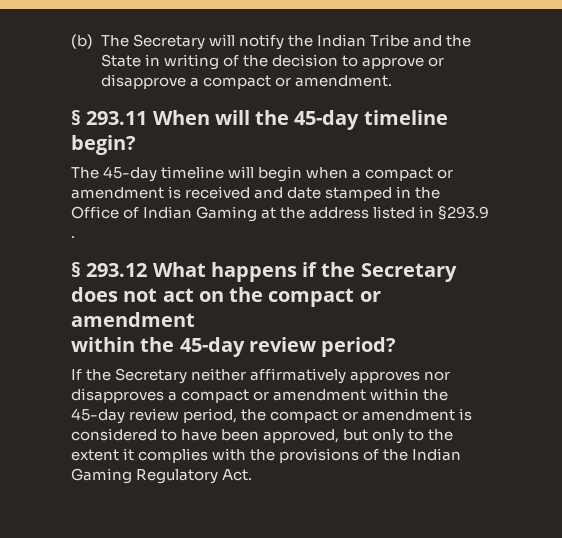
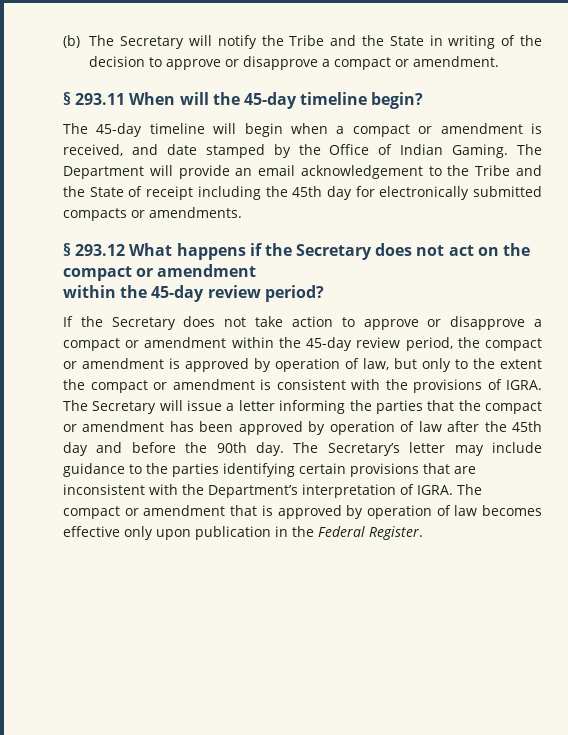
[316,34,366,47] Indian -> (284, 40) none
[185,186,251,199] received -> [63,144,123,156] received,
[396,186,412,198] in -> [273,144,291,158] by
[196,206,490,222] [71,236,75,238] Gaming at the address listed in §293.9 . -> [452,144,542,158] [63,165,542,179] [63,186,542,200] [63,207,242,221] Gaming. The Department will provide an email acknowledgement to the Tribe and the State of receipt including the 45th day for electronically submitted compacts or amendments.
[191,368,451,384] [71,388,164,403] neither affirmatively approves nor disapproves -> [183,316,526,330] does not take action to approve or disapprove
[71,428,340,443] considered to have been approved, -> [185,358,389,372] approved by operation of law,
[123,448,462,463] [71,468,253,484] it complies with the provisions of the Indian Gaming Regulatory Act. -> [63,379,542,393] [63,400,542,414] [63,421,542,435] [63,442,542,456] [63,463,476,477] [63,484,482,498] [63,505,542,519] [63,526,423,540] the compact or amendment is consistent with the provisions of IGRA. The Secretary will issue a letter informing the parties that the compact or amendment has been approved by operation of law after the 45th day and before the 90th day. The Secretary’s letter may include guidance to the parties identifying certain provisions that are inconsistent with the Department’s interpretation of IGRA. The compact or amendment that is approved by operation of law becomes effective only upon publication in the Federal Register.

